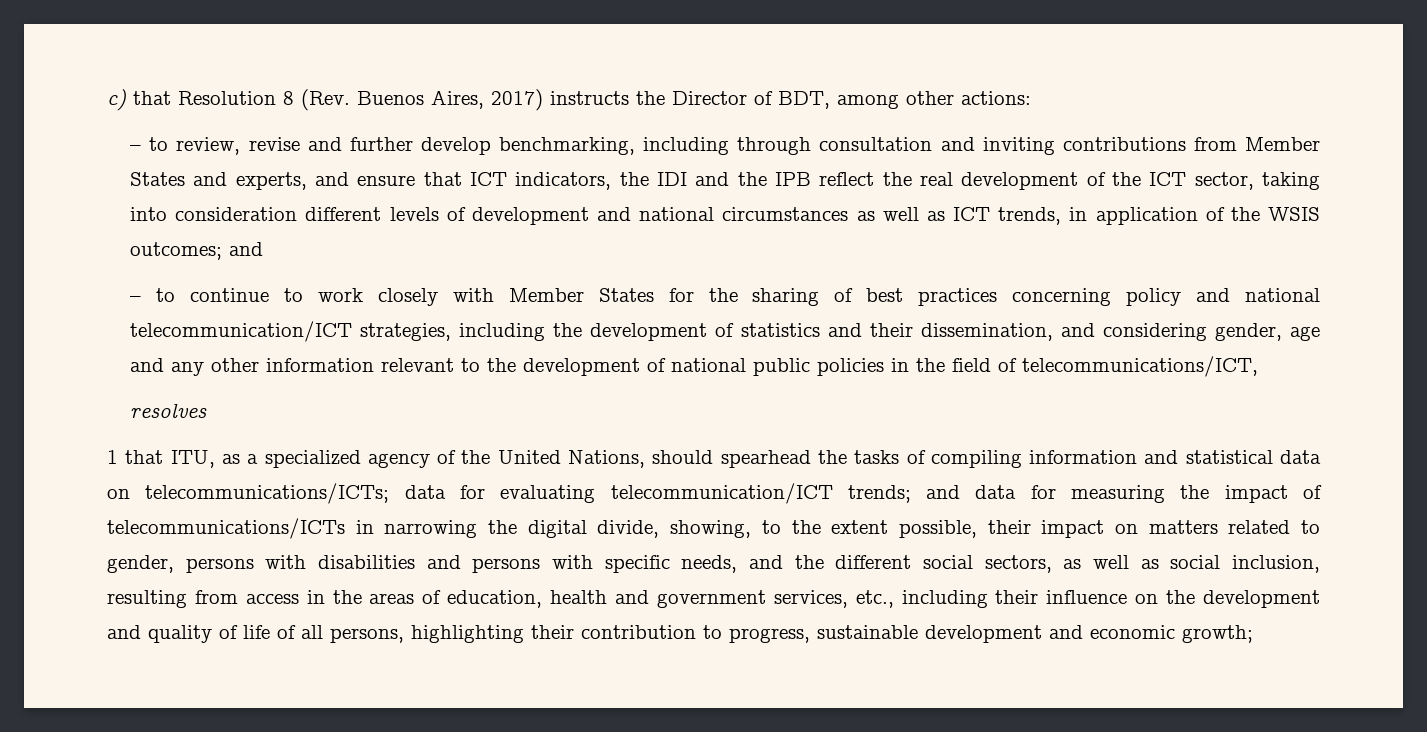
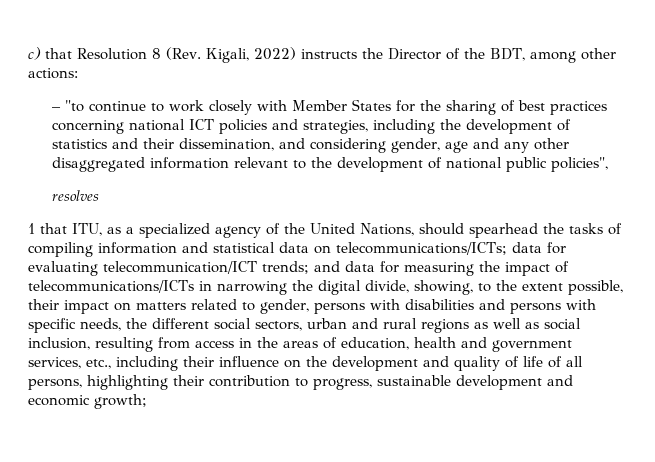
[357,89,543,111] Buenos Aires, 2017) -> [205,47,296,63] Kigali, 2022)
(773, 98) none -> [463,48,485,59] the
[149,137,1320,155] [130,172,1320,190] [130,207,1321,225] [130,242,264,260] [130,288,176,302] to review, revise and further develop benchmarking, including through consultation and inviting contributions from Member States and experts, and ensure that ICT indicators, the IDI and the IPB reflect the real development of the ICT sector, taking into consideration different levels of development and national circumstances as well as ICT trends, in application of the WSIS outcomes; and // – to -> [64,100,84,112] "to
[1126,288,1320,306] [130,321,353,342] policy and national telecommunication/ICT -> [128,119,298,134] national ICT policies and
(260, 365) none -> [51,157,145,172] disaggregated
[817,356,1259,377] policies in the field of telecommunications/ICT, -> [550,157,608,172] policies",
[749,555,783,569] and -> (121, 324) none
(1052, 564) none -> [307,318,469,333] urban and rural regions

